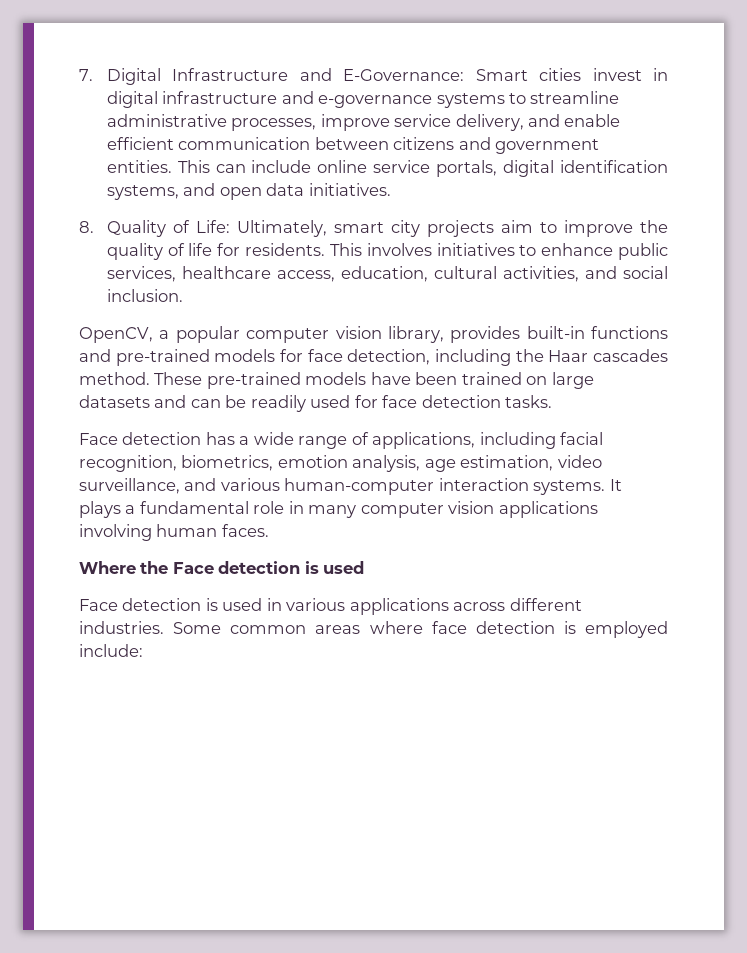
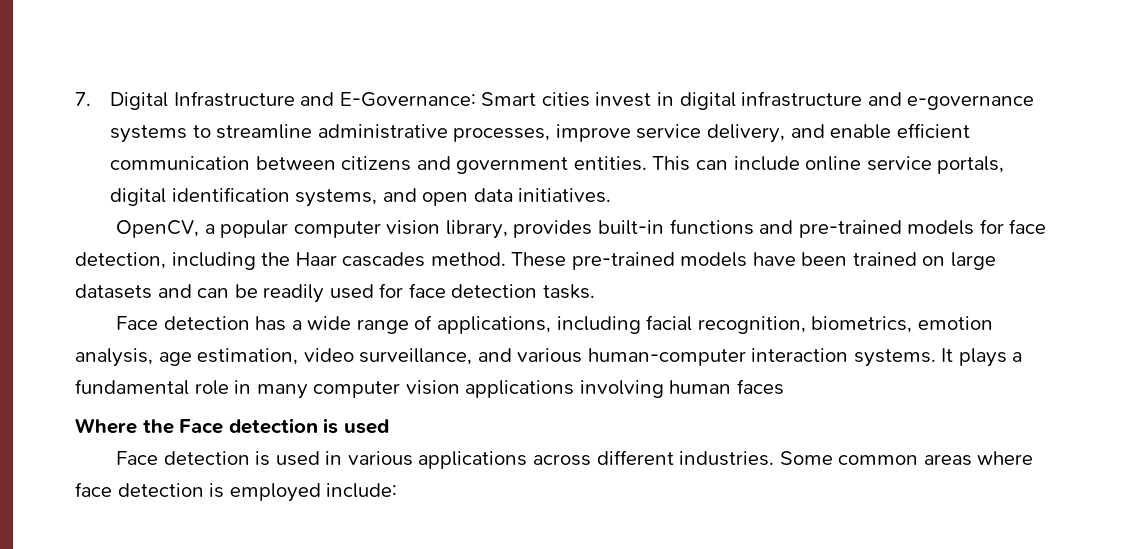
[79,220,668,237] [106,243,668,260] [106,266,669,282] [106,289,183,302] // 8. Quality of Life: Ultimately, smart city projects aim to improve the quality of life for residents. This involves initiatives to enhance public services, healthcare access, education, cultural activities, and social inclusion. -> (612, 195) none
[221,524,269,537] faces. -> [736,379,784,395] faces

